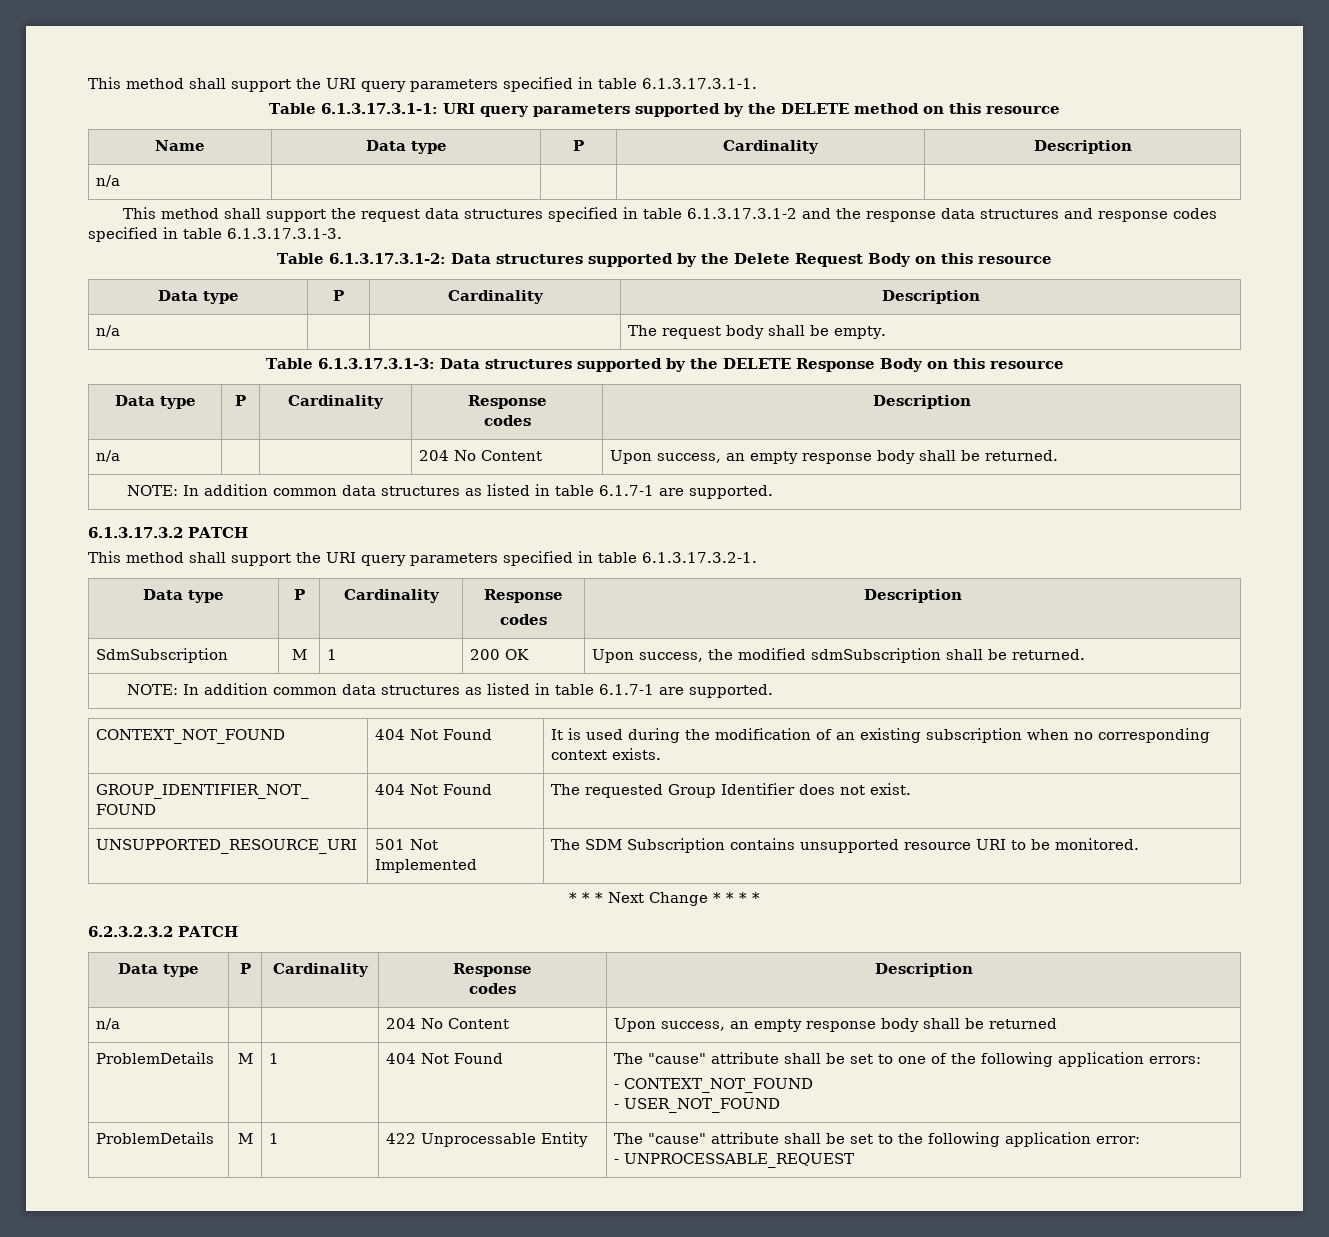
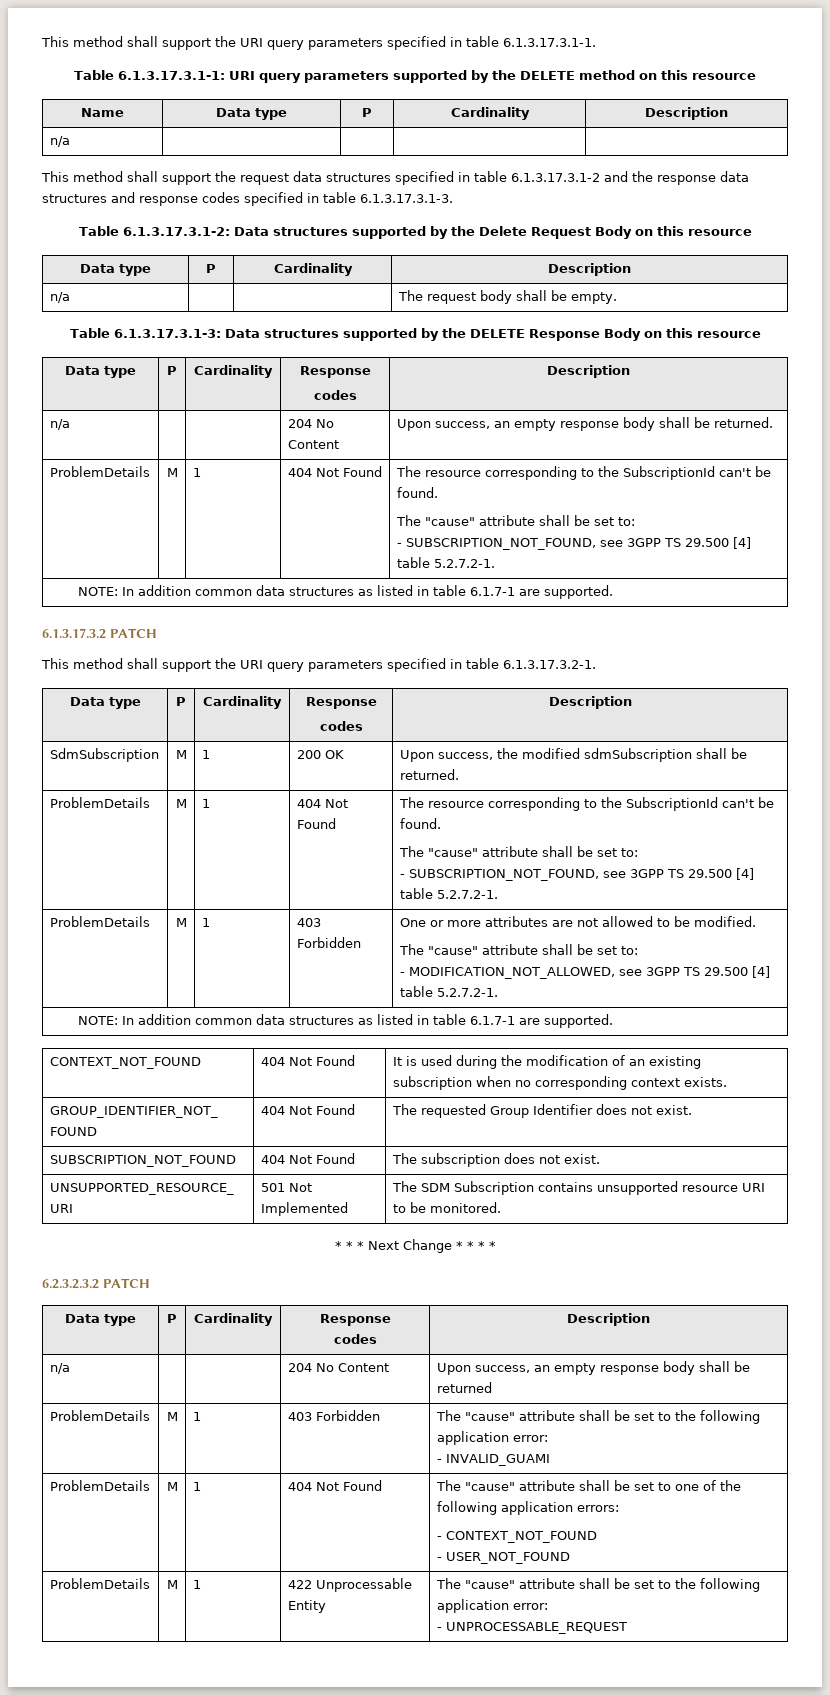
(1058, 455) none -> [49,466,150,477] [166,468,178,477] [192,468,201,477] [287,466,382,477] [395,466,771,480] [396,487,438,498] [395,515,635,526] [396,537,751,550] [396,557,495,568] // ProblemDetails | M | 1 | 404 Not Found | The resource corresponding to the SubscriptionId can't be found. // The "cause" attribute shall be set to: // - SUBSCRIPTION_NOT_FOUND, see 3GPP TS 29.500 [4] table 5.2.7.2-1.
(1085, 654) none -> [49,797,150,808] [175,799,187,808] [201,799,210,808] [296,799,348,808] [296,818,336,829] [398,797,774,811] [399,818,441,829] [398,846,638,857] [399,868,754,881] [399,888,498,899] [49,916,150,927] [175,918,187,927] [201,918,210,927] [296,918,321,927] [296,937,361,948] [399,916,756,927] [398,944,638,955] [399,966,770,979] [399,986,498,997] // ProblemDetails | M | 1 | 404 Not Found | The resource corresponding to the SubscriptionId can't be found. // The "cause" attribute shall be set to: // - SUBSCRIPTION_NOT_FOUND, see 3GPP TS 29.500 [4] table 5.2.7.2-1. // ProblemDetails | M | 1 | 403 Forbidden | One or more attributes are not allowed to be modified. // The "cause" attribute shall be set to: // - MODIFICATION_NOT_ALLOWED, see 3GPP TS 29.500 [4] table 5.2.7.2-1.
(911, 789) none -> [49,1155,236,1167] [260,1153,355,1164] [391,1153,600,1167] // SUBSCRIPTION_NOT_FOUND | 404 Not Found | The subscription does not exist.
(1057, 1023) none -> [49,1410,150,1421] [166,1412,178,1421] [192,1412,201,1421] [287,1410,380,1421] [435,1410,760,1424] [436,1431,548,1445] [436,1454,550,1466] // ProblemDetails | M | 1 | 403 Forbidden | The "cause" attribute shall be set to the following application error: // - INVALID_GUAMI

